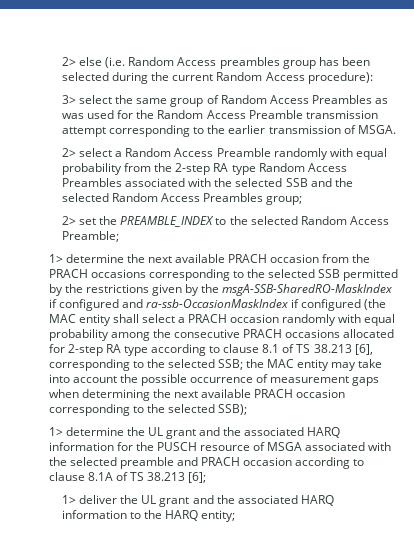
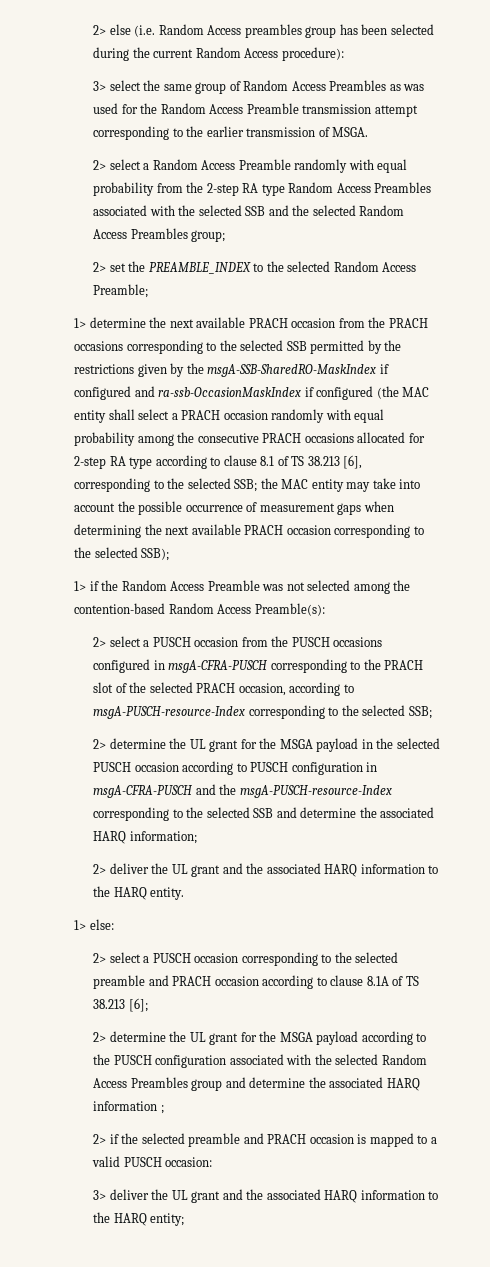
[65,427,341,439] [48,442,392,451] determine the UL grant and the associated HARQ information for the PUSCH resource of MSGA associated with -> [89,580,411,594] [74,603,325,616] [93,636,383,647] [93,659,424,673] [93,682,354,696] [93,705,432,719] [93,738,440,752] [93,761,378,775] [93,784,392,798] [93,807,435,821] [93,831,197,844] [93,863,439,877] [93,886,185,900] [74,919,114,930] [93,952,332,966] if the Random Access Preamble was not selected among the contention-based Random Access Preamble(s): // 2> select a PUSCH occasion from the PUSCH occasions configured in msgA-CFRA-PUSCH corresponding to the PRACH slot of the selected PRACH occasion, according to msgA-PUSCH-resource-Index corresponding to the selected SSB; // 2> determine the UL grant for the MSGA payload in the selected PUSCH occasion according to PUSCH configuration in msgA-CFRA-PUSCH and the msgA-PUSCH-resource-Index corresponding to the selected SSB and determine the associated HARQ information; // 2> deliver the UL grant and the associated HARQ information to the HARQ entity. // 1> else: // 2> select a PUSCH occasion corresponding to
[62,495,77,504] 1> -> [93,1031,427,1045] [93,1054,427,1068] [93,1077,420,1091] [93,1101,164,1114] [93,1133,437,1147] [92,1156,213,1167] [93,1190,107,1200] 2> determine the UL grant for the MSGA payload according to the PUSCH configuration associated with the selected Random Access Preambles group and determine the associated HARQ information ; // 2> if the selected preamble and PRACH occasion is mapped to a valid PUSCH occasion: // 3>

